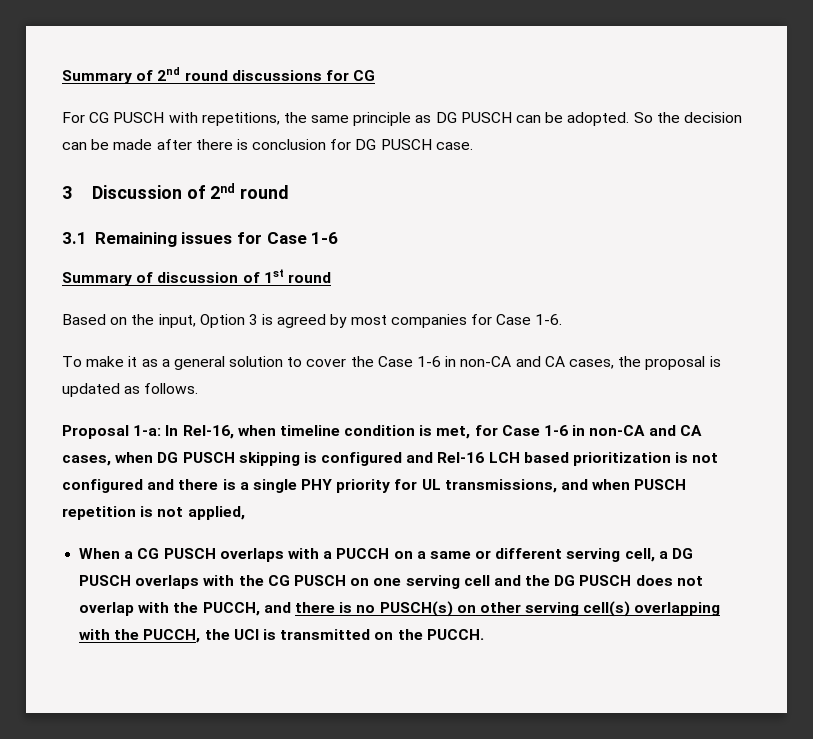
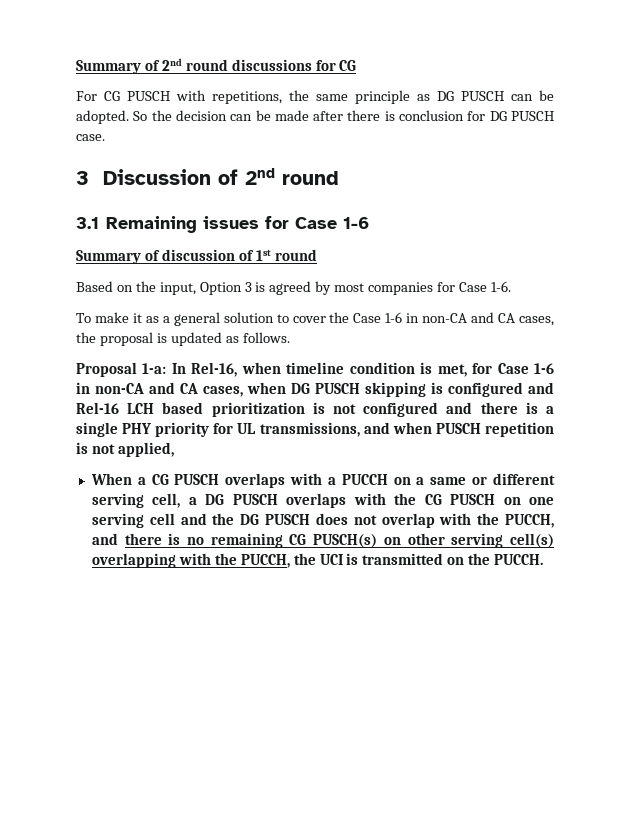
(376, 609) none -> [210,533,307,548] remaining CG

